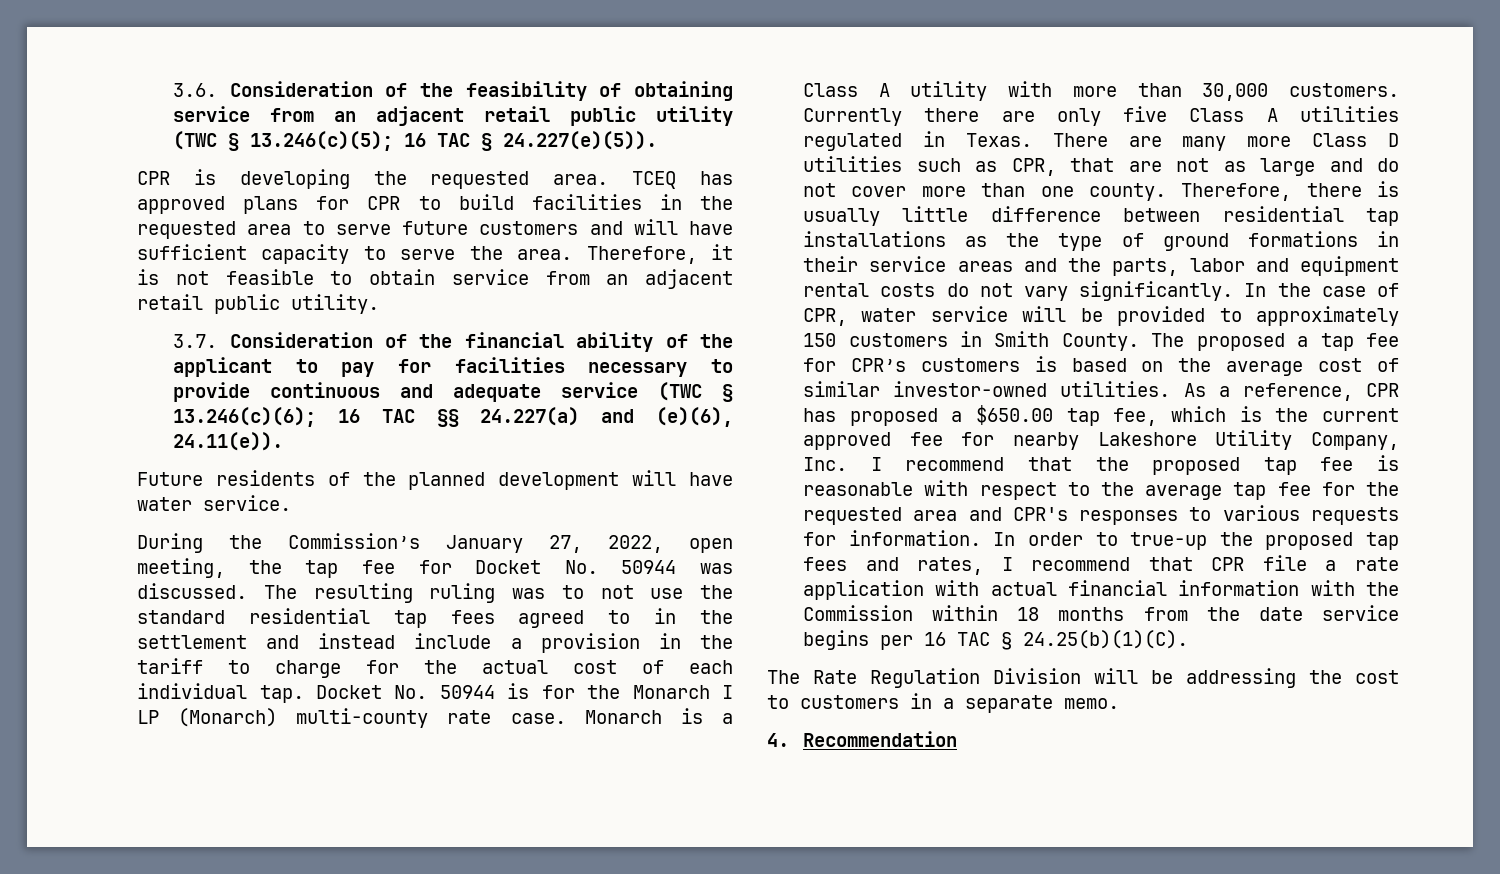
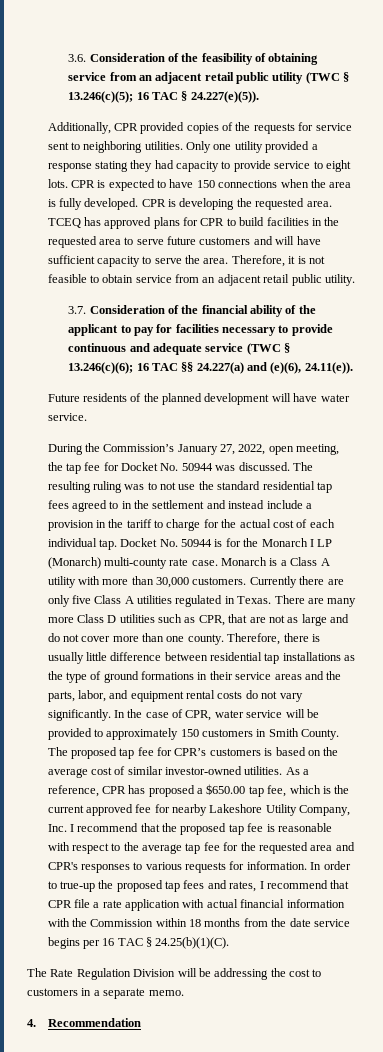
(658, 140) none -> [47,122,352,134] [47,141,318,153] [47,160,351,172] [47,179,352,191] [47,198,139,210] Additionally, CPR provided copies of the requests for service sent to neighboring utilities. Only one utility provided a response stating they had capacity to provide service to eight lots. CPR is expected to have 150 connections when the area is fully developed.
[1189,258,1245,272] labor -> [77,690,106,702] labor,
[1297,336,1309,347] a -> (117, 753) none

